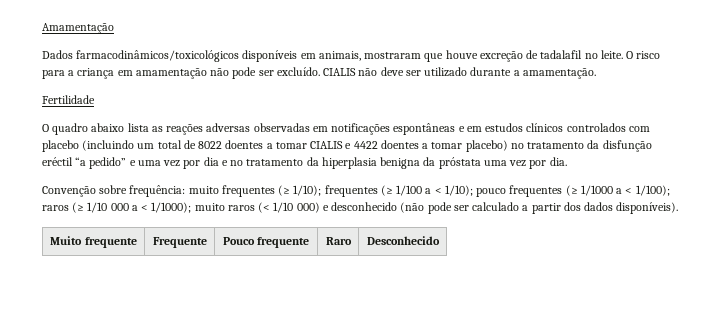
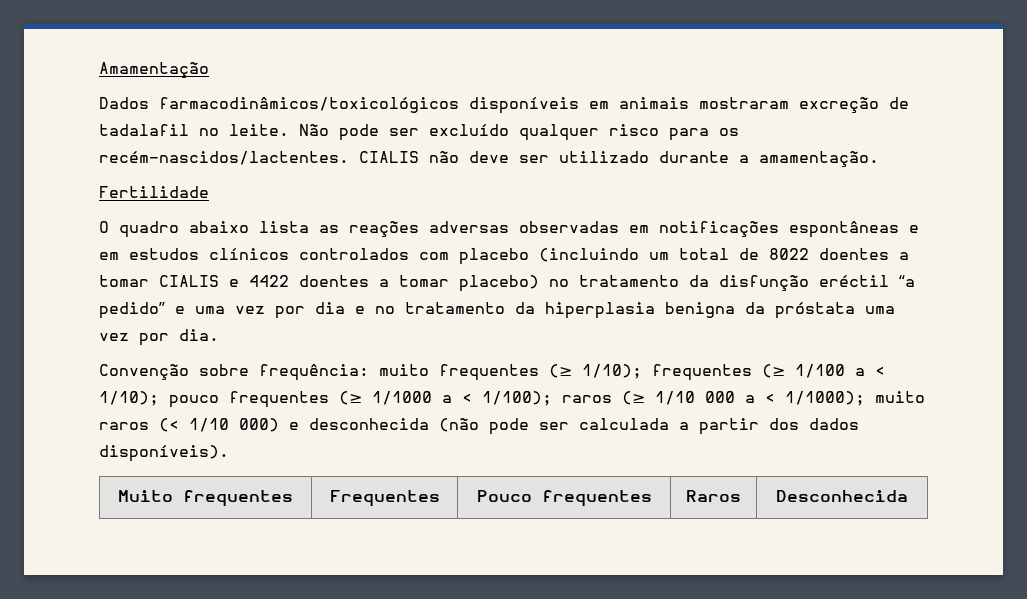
[318,50,478,62] animais, mostraram que houve -> [619,97,789,109] animais mostraram
[626,51,661,59] [42,67,320,79] O risco para a criança em amamentação não pode ser excluído. -> [299,124,739,141] [99,151,349,165] Não pode ser excluído qualquer risco para os recém-nascidos/lactentes.
[331,202,398,211] desconhecido -> [309,418,429,430] desconhecida
[472,202,520,211] calculado -> [579,418,669,430] calculada
[84,237,137,248] [152,237,207,248] frequente | Frequente -> [183,490,293,507] [329,490,440,507] frequentes | Frequentes
[257,237,310,248] [325,237,352,245] [366,236,440,245] frequente | Raro | Desconhecido -> [541,490,652,507] [686,490,741,502] [776,490,908,502] frequentes | Raros | Desconhecida

